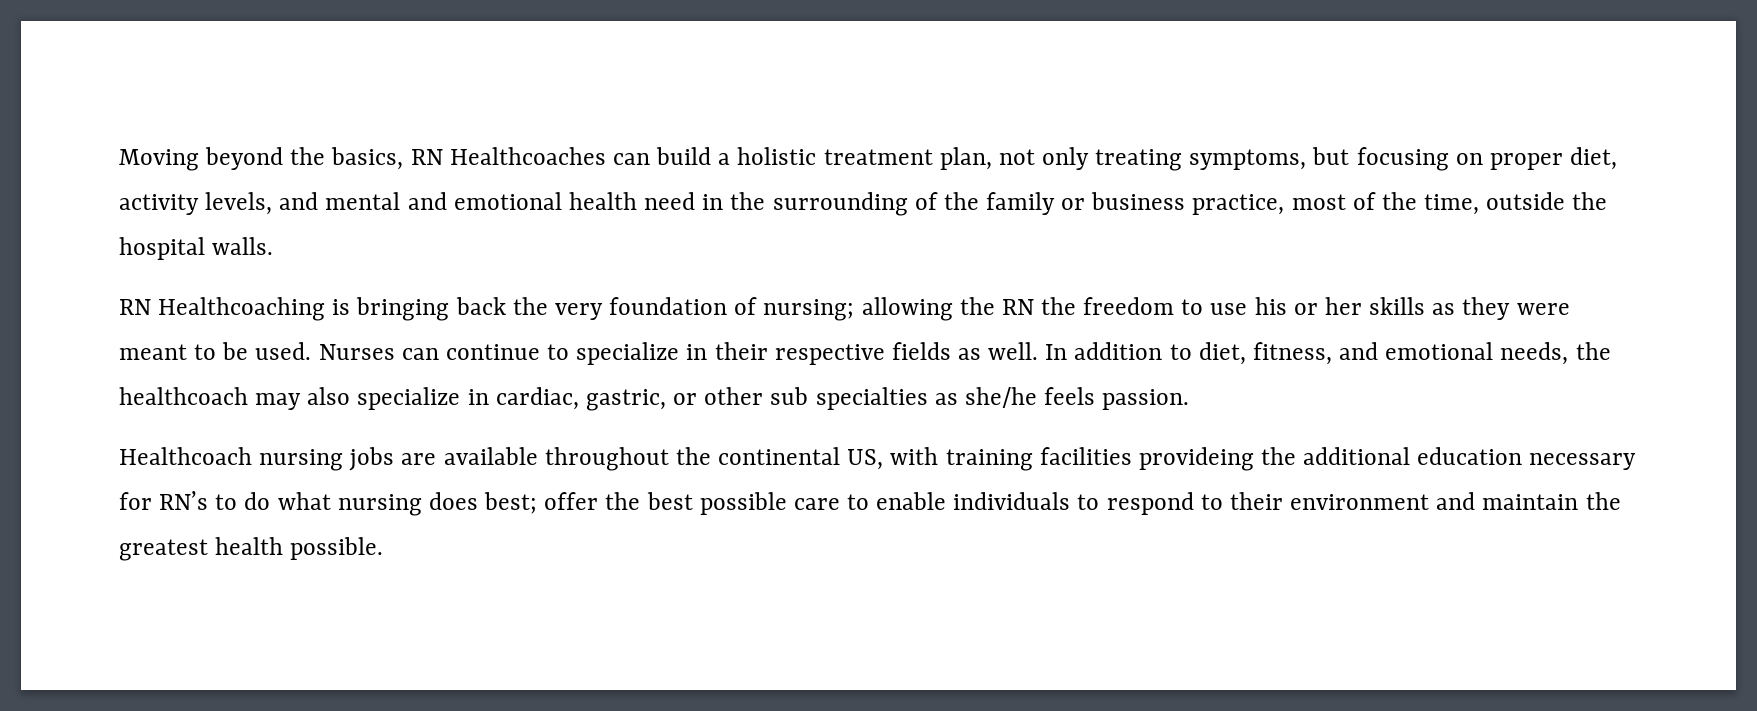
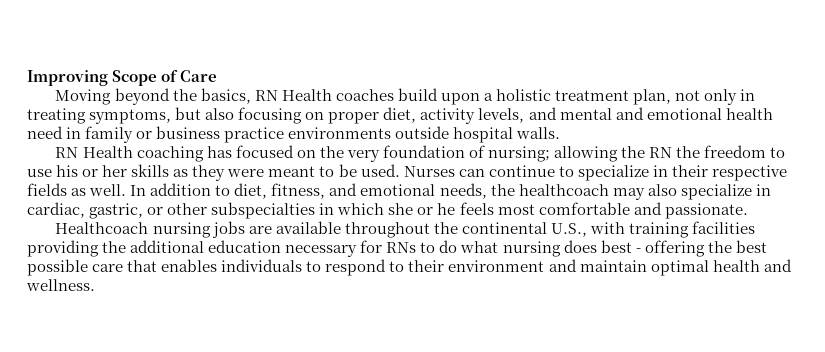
(119, 160) none -> [27,70,218,86] Improving Scope of Care //
[449,147,712,165] Healthcoaches can build -> [281,88,480,105] Health coaches build upon
(1090, 158) none -> [740,89,756,101] in
(1350, 156) none -> [205,108,235,120] also
[730,192,1608,216] [119,237,274,260] [119,297,506,321] the surrounding of the family or business practice, most of the time, outside the hospital walls. // RN Healthcoaching is bringing back -> [85,126,561,143] [55,145,316,162] family or business practice environments outside hospital walls. // RN Health coaching has focused on
[770,387,1190,410] sub specialties as she/he feels passion. -> [211,202,748,219] subspecialties in which she or he feels most comfortable and passionate.
[847,449,884,470] US, -> [550,223,587,237] U.S.,
[1138,447,1254,471] provideing -> [27,240,99,257] providing
[159,491,209,510] RN’s -> [386,242,417,253] RNs
[484,492,599,514] best; offer -> [600,240,705,257] best - offering
[847,492,947,510] to enable -> [127,259,218,272] that enables
[1585,492,1621,510] [119,537,384,561] the greatest health possible. -> [650,259,792,276] [26,279,95,291] optimal health and wellness.

